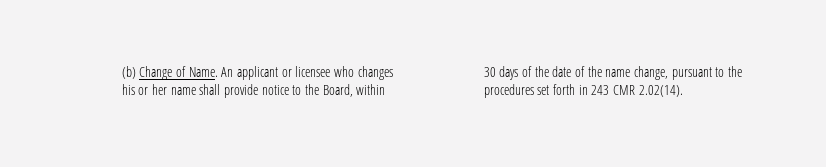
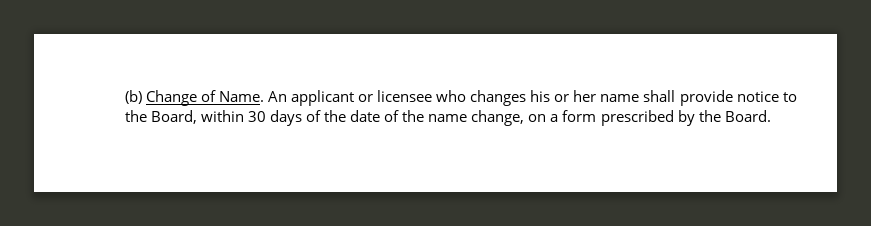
[671,66,742,80] [483,84,683,98] pursuant to the procedures set forth in 243 CMR 2.02(14). -> [528,110,771,126] on a form prescribed by the Board.

